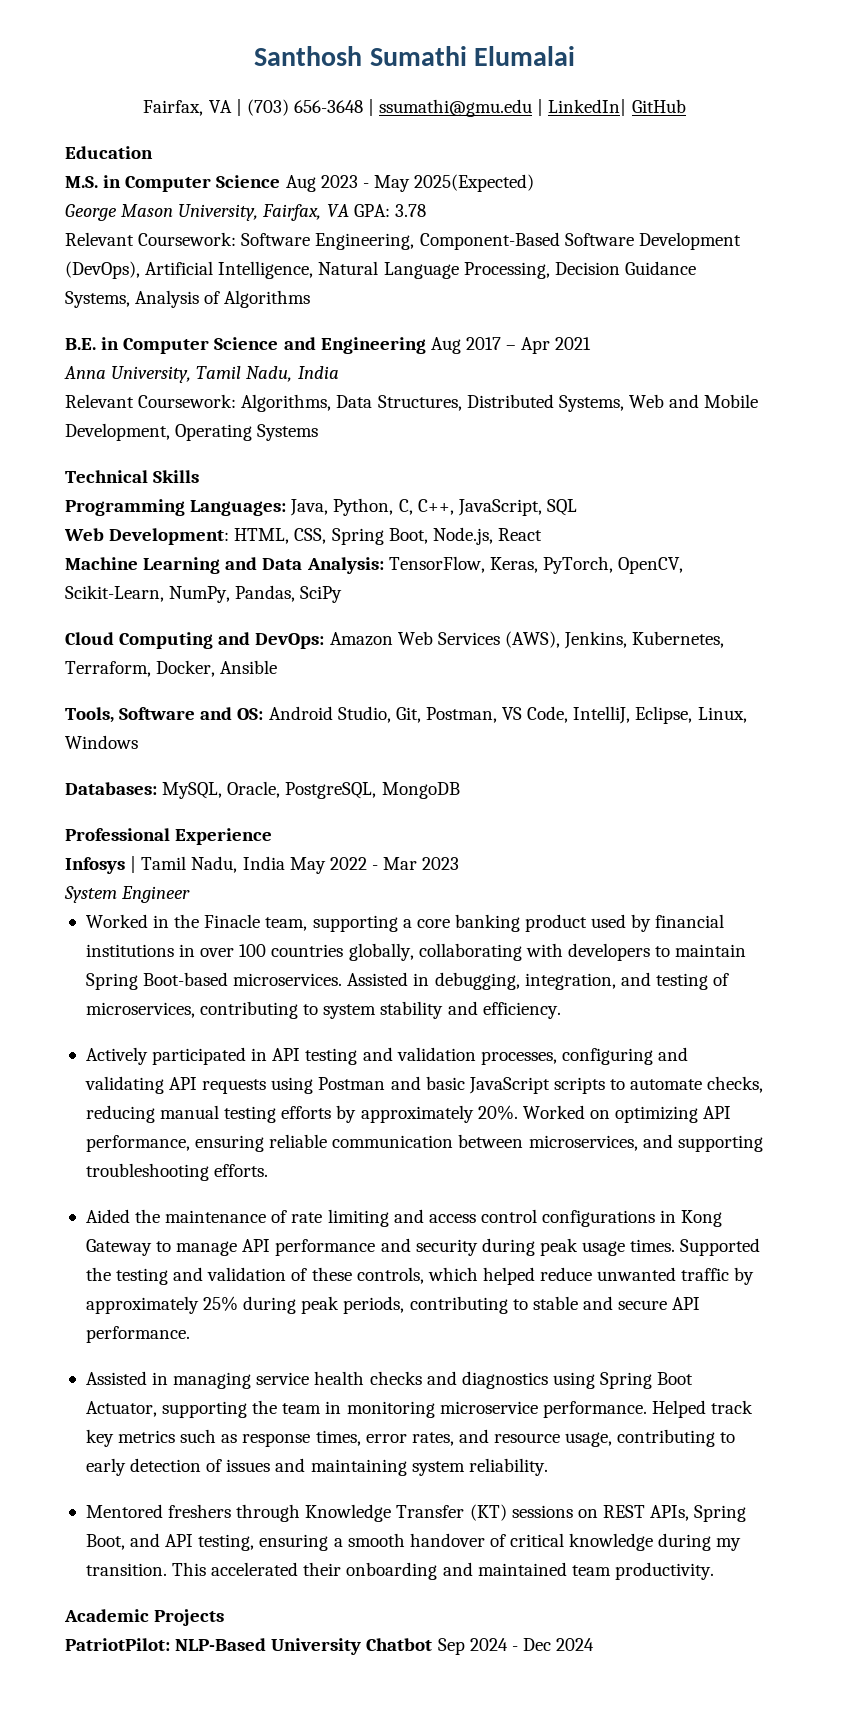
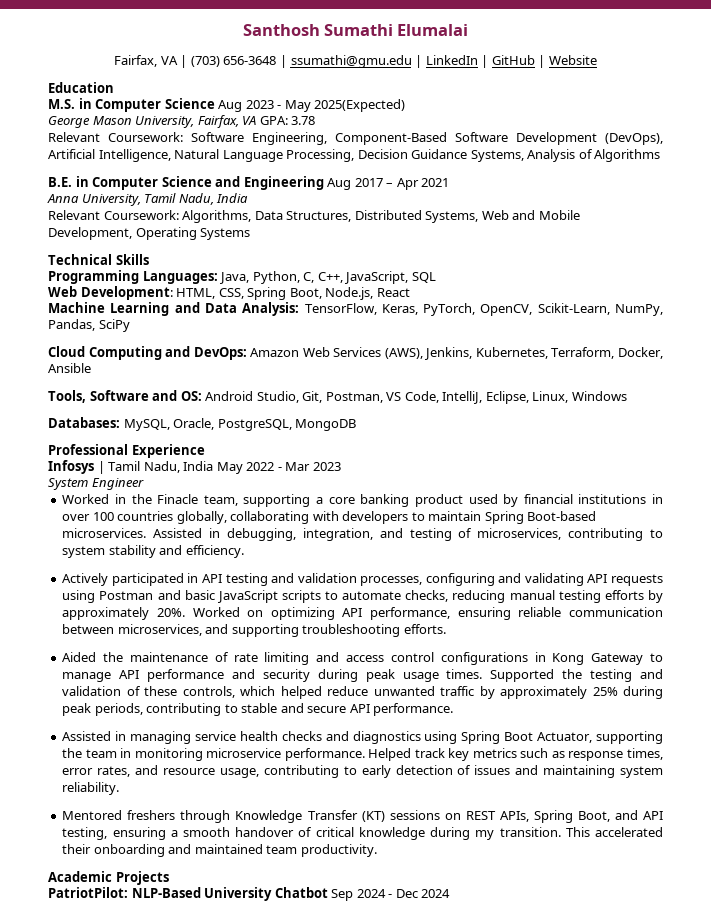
[548,99,627,116] LinkedIn| -> [425,55,489,68] LinkedIn |
(686, 106) none -> [538,55,597,68] | Website

